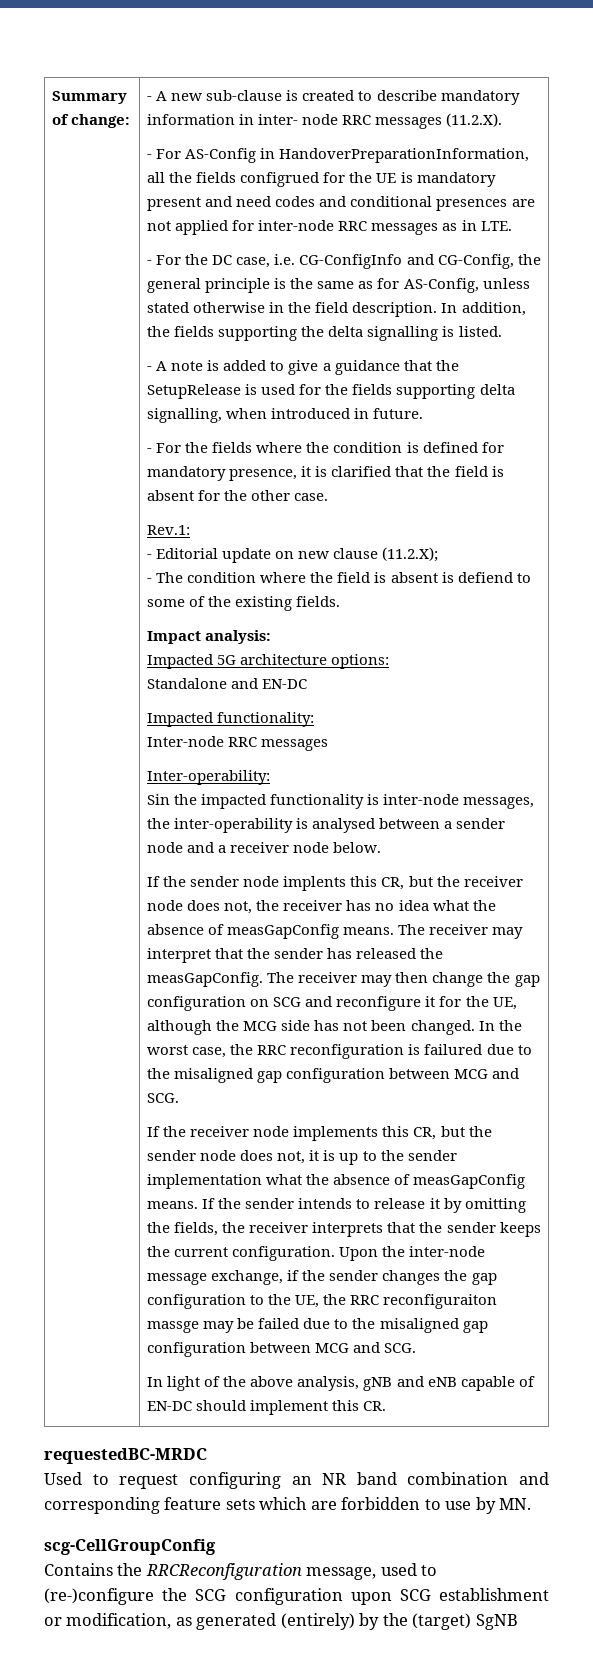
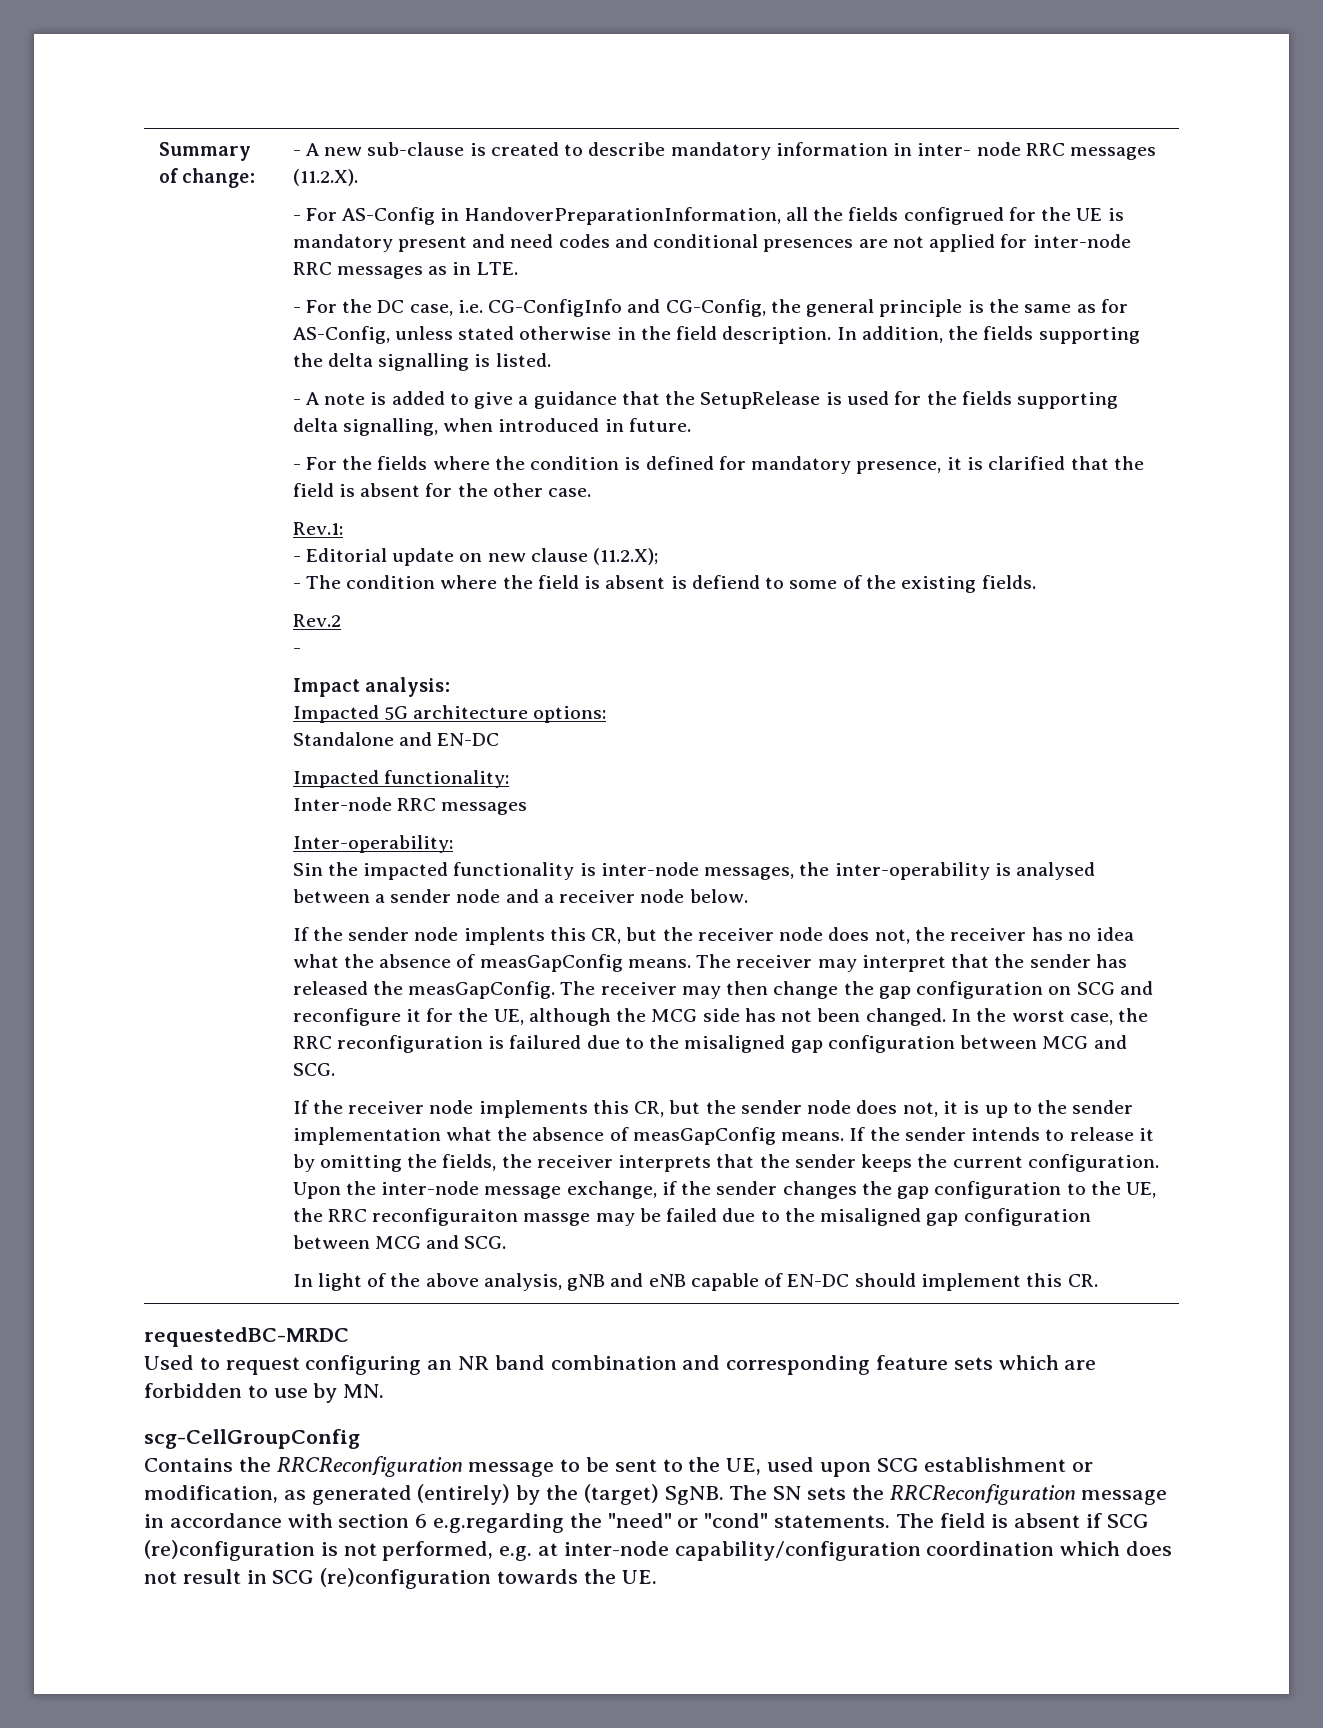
(341, 601) none -> [292,614,341,627] [292,648,301,654] // Rev.2 // -
[306,1563,438,1580] [44,1588,343,1605] message, used to (re-)configure the SCG configuration -> [468,1457,815,1477] message to be sent to the UE, used
[475,1614,518,1630] SgNB -> [664,1484,1168,1505] [144,1513,1149,1533] [144,1540,1173,1561] [144,1568,657,1589] SgNB. The SN sets the RRCReconfiguration message in accordance with section 6 e.g.regarding the "need" or "cond" statements. The field is absent if SCG (re)configuration is not performed, e.g. at inter-node capability/configuration coordination which does not result in SCG (re)configuration towards the UE.

